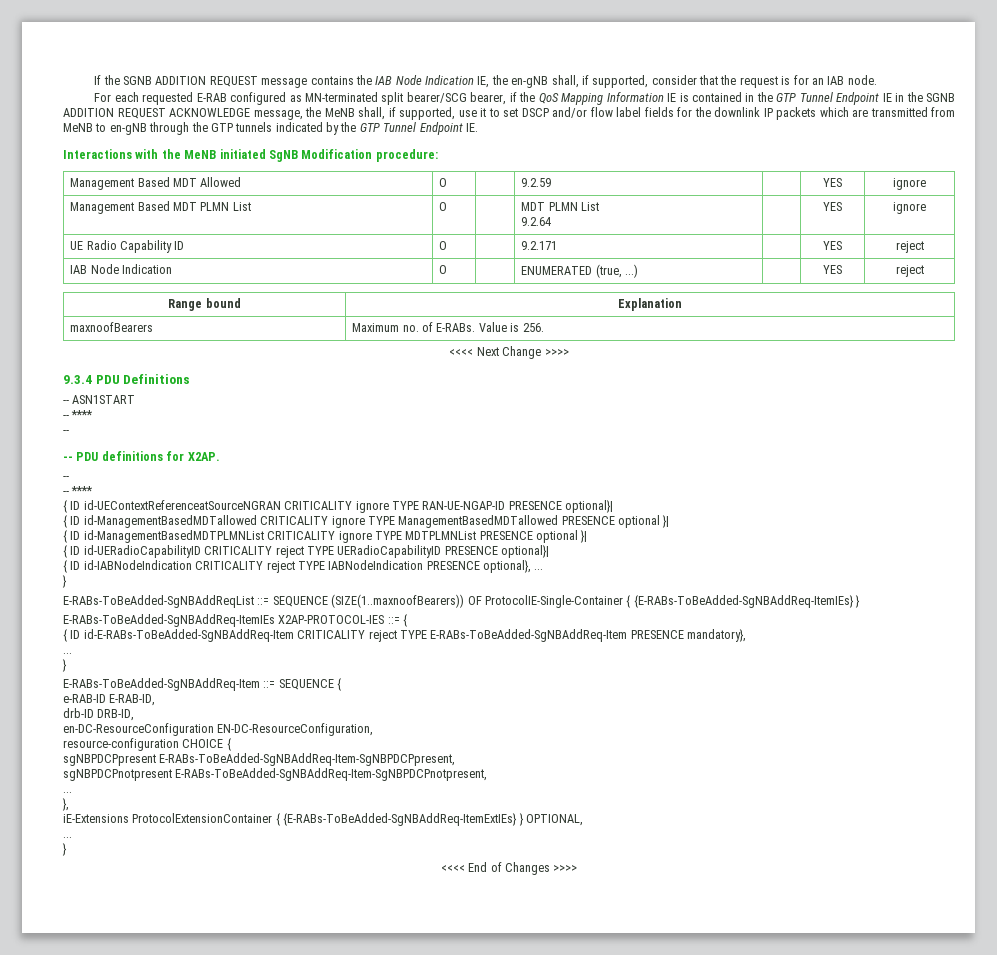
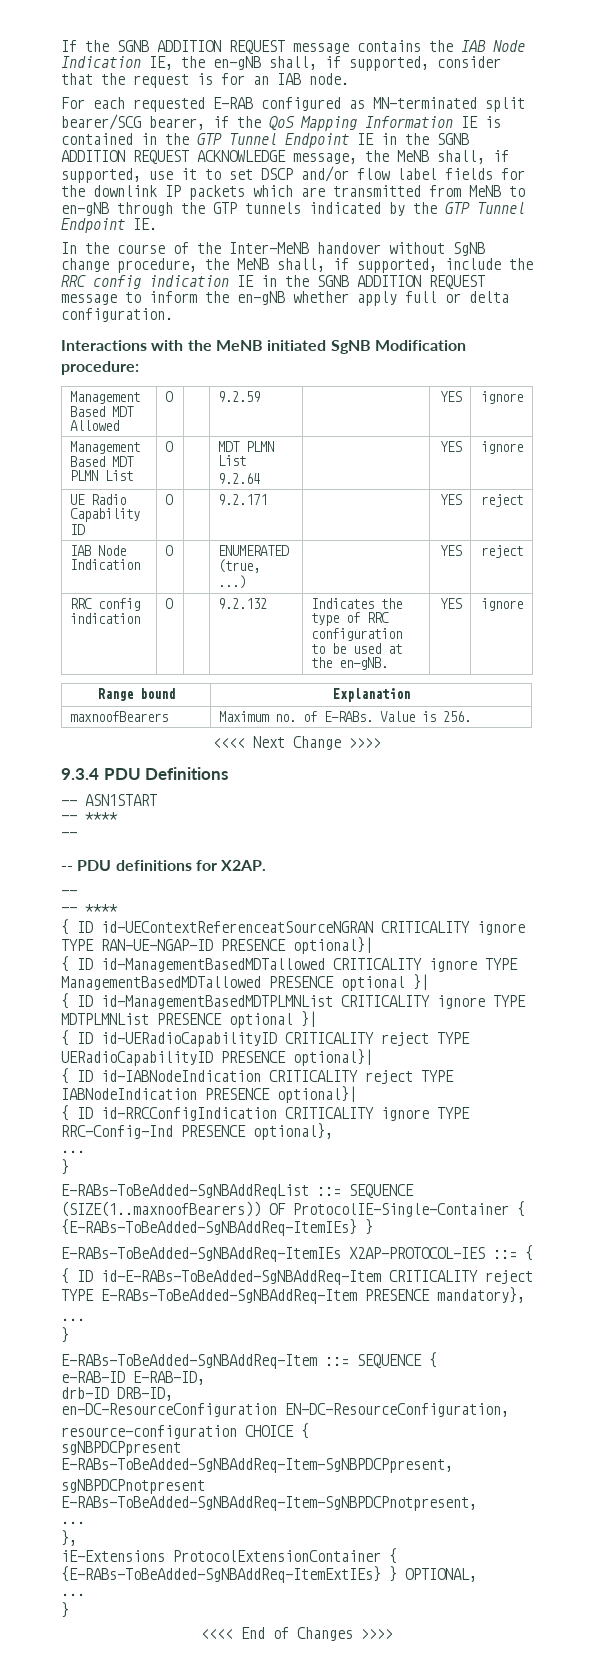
(478, 127) none -> [61,242,485,256] [61,258,533,273] [61,275,485,289] [61,291,509,306] [61,308,173,322] // In the course of the Inter-MeNB handover without SgNB change procedure, the MeNB shall, if supported, include the RRC config indication IE in the SGNB ADDITION REQUEST message to inform the en-gNB whether apply full or delta configuration.
(924, 271) none -> [70,598,141,611] [70,613,141,624] [165,598,174,609] [218,598,268,609] [311,598,403,609] [311,612,390,626] [311,628,403,641] [311,643,403,654] [311,657,389,670] [439,598,462,609] [480,598,523,611] // RRC config indication | O | | 9.2.132 | Indicates the type of RRC configuration to be used at the en-gNB. | YES | ignore
(480, 565) none -> [277,1086,357,1103] [61,1105,470,1121] [61,1125,246,1139] optional}| // { ID id-RRCConfigIndication CRITICALITY ignore TYPE RRC-Config-Ind PRESENCE
(531, 566) none -> (333, 1131) //

